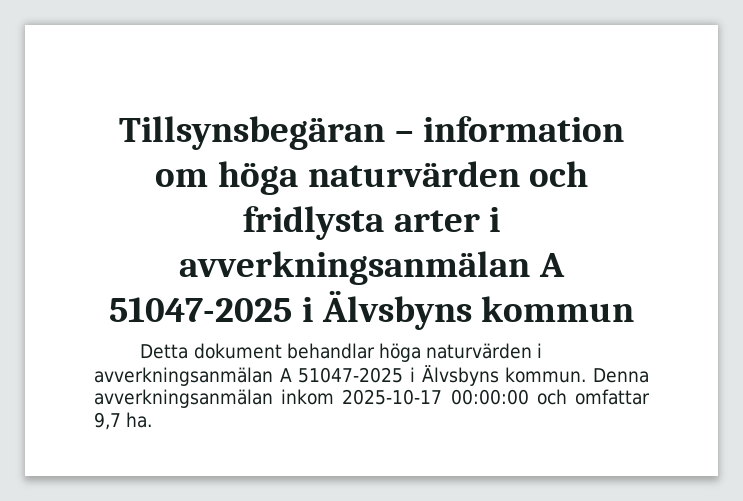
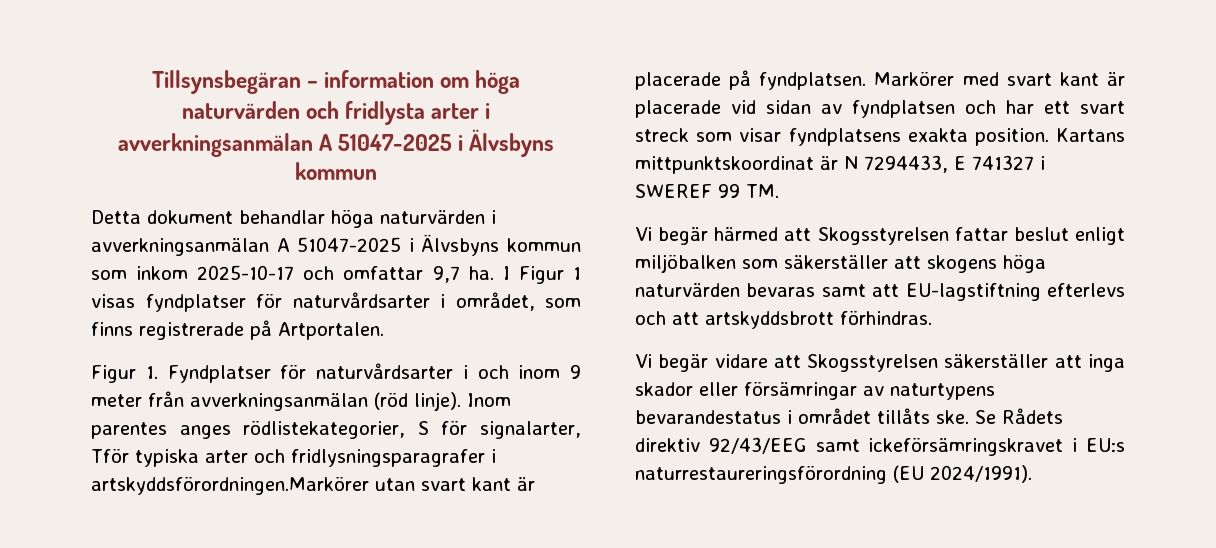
[505,367,649,383] [94,389,273,408] kommun. Denna avverkningsanmälan -> [507,238,581,252] [91,270,127,280] kommun som
[450,389,529,405] 00:00:00 -> (295, 272) none
(153, 420) none -> [502,266,581,284] [91,292,581,312] [91,320,384,340] [91,363,581,383] [91,391,511,411] [91,420,581,439] [91,448,496,467] [91,476,535,495] [635,70,1125,90] [635,100,1125,118] [635,128,1125,146] [635,155,1045,174] [635,184,779,198] [635,227,1125,245] [635,254,1046,273] [635,283,1125,301] [635,310,932,329] [635,354,1125,372] [635,381,995,400] [635,408,1063,424] [635,437,1125,456] [635,465,1032,484] I Figur 1 visas fyndplatser för naturvårdsarter i området, som finns registrerade på Artportalen. // Figur 1. Fyndplatser för naturvårdsarter i och inom 9 meter från avverkningsanmälan (röd linje). Inom parentes anges rödlistekategorier, S för signalarter, Tför typiska arter och fridlysningsparagrafer i artskyddsförordningen.Markörer utan svart kant är placerade på fyndplatsen. Markörer med svart kant är placerade vid sidan av fyndplatsen och har ett svart streck som visar fyndplatsens exakta position. Kartans mittpunktskoordinat är N 7294433, E 741327 i SWEREF 99 TM. // Vi begär härmed att Skogsstyrelsen fattar beslut enligt miljöbalken som säkerställer att skogens höga naturvärden bevaras samt att EU-lagstiftning efterlevs och att artskyddsbrott förhindras. // Vi begär vidare att Skogsstyrelsen säkerställer att inga skador eller försämringar av naturtypens bevarandestatus i området tillåts ske. Se Rådets direktiv 92/43/EEG samt ickeförsämringskravet i EU:s naturrestaureringsförordning (EU 2024/1991).

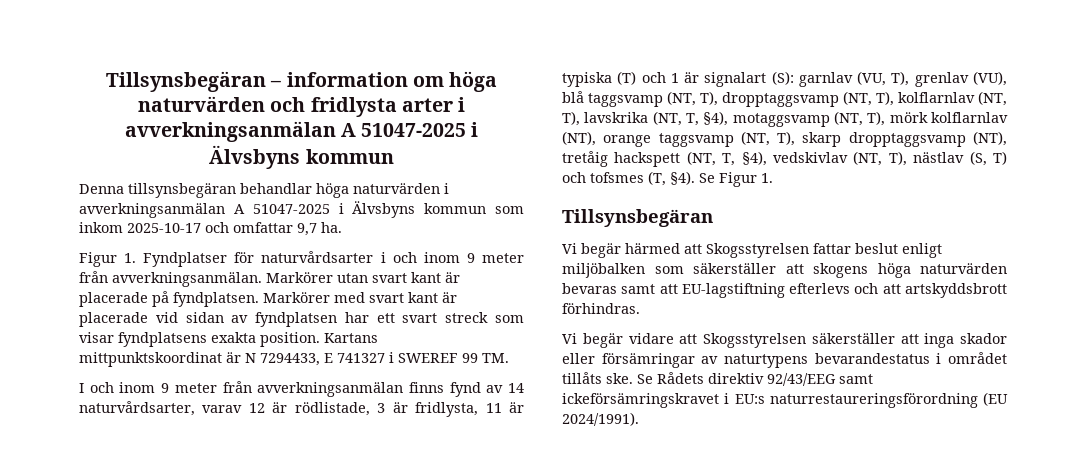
[91,210,233,224] Detta dokument -> [79,183,236,198] Denna tillsynsbegäran
[502,266,581,284] [91,292,581,312] [91,320,384,340] I Figur 1 visas fyndplatser för naturvårdsarter i området, som finns registrerade på Artportalen. -> (342, 227) none
[190,392,511,411] [91,420,581,439] [91,448,496,467] [91,476,369,495] avverkningsanmälan (röd linje). Inom parentes anges rödlistekategorier, S för signalarter, Tför typiska arter och fridlysningsparagrafer i artskyddsförordningen.Markörer -> [112,272,333,287] avverkningsanmälan. Markörer
[965,100,996,114] och -> (338, 319) none
(779, 191) none -> [79,381,524,397] [79,401,525,417] [562,71,1007,87] [562,91,1007,107] [562,111,1008,127] [562,131,1007,147] [562,151,1007,167] [562,171,773,187] [562,209,713,227] // I och inom 9 meter från avverkningsanmälan finns fynd av 14 naturvårdsarter, varav 12 är rödlistade, 3 är fridlysta, 11 är typiska (T) och 1 är signalart (S): garnlav (VU, T), grenlav (VU), blå taggsvamp (NT, T), dropptaggsvamp (NT, T), kolflarnlav (NT, T), lavskrika (NT, T, §4), motaggsvamp (NT, T), mörk kolflarnlav (NT), orange taggsvamp (NT, T), skarp dropptaggsvamp (NT), tretåig hackspett (NT, T, §4), vedskivlav (NT, T), nästlav (S, T) och tofsmes (T, §4). Se Figur 1. // Tillsynsbegäran

